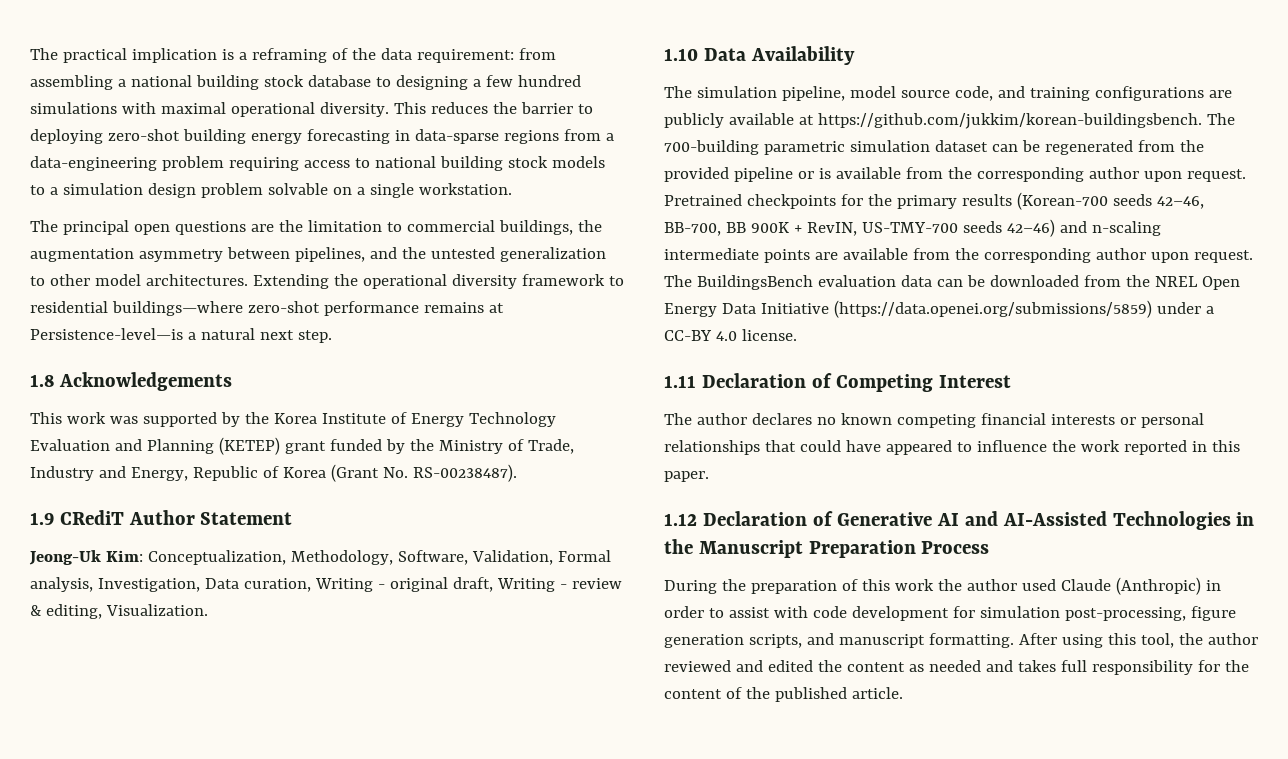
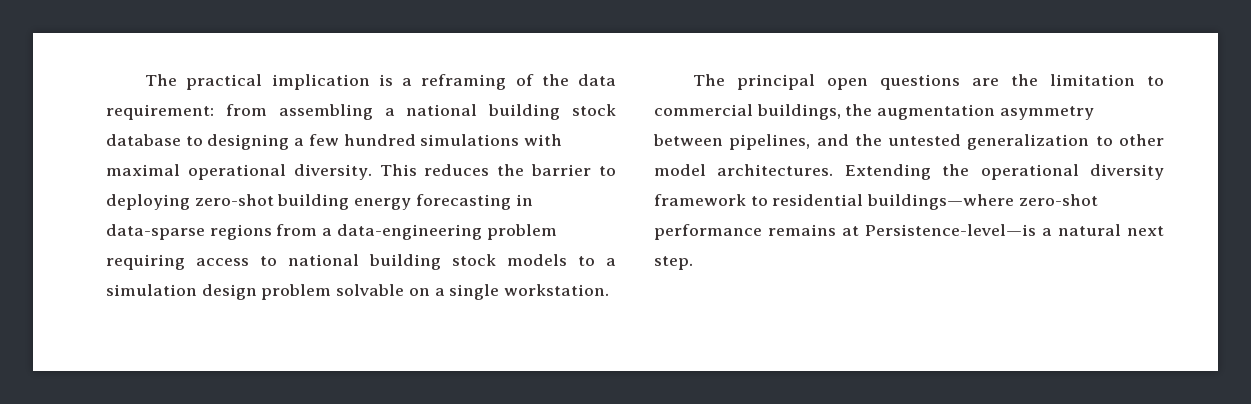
[30,372,232,391] [30,412,556,427] [30,437,574,455] [30,464,517,482] [30,510,293,525] [29,550,611,565] [30,577,622,592] [30,604,208,619] [664,46,855,65] [664,86,1232,101] [664,113,1235,129] [664,140,1204,155] [664,167,1246,182] [664,192,1204,210] [664,219,1161,237] [664,248,1253,263] [664,275,1240,290] [664,300,1214,318] [664,329,797,341] [664,373,1012,392] [664,413,1204,428] [664,440,1240,455] [664,471,709,482] [664,511,1255,530] [664,539,990,558] [664,577,1221,595] [664,606,1236,621] [664,633,1258,648] [664,660,1249,675] [664,687,903,702] // 1.8 Acknowledgements // This work was supported by the Korea Institute of Energy Technology Evaluation and Planning (KETEP) grant funded by the Ministry of Trade, Industry and Energy, Republic of Korea (Grant No. RS-00238487). // 1.9 CRediT Author Statement // Jeong-Uk Kim: Conceptualization, Methodology, Software, Validation, Formal analysis, Investigation, Data curation, Writing - original draft, Writing - review & editing, Visualization. // 1.10 Data Availability // The simulation pipeline, model source code, and training configurations are publicly available at https://github.com/jukkim/korean-buildingsbench. The 700-building parametric simulation dataset can be regenerated from the provided pipeline or is available from the corresponding author upon request. Pretrained checkpoints for the primary results (Korean-700 seeds 42–46, BB-700, BB 900K + RevIN, US-TMY-700 seeds 42–46) and n-scaling intermediate points are available from the corresponding author upon request. The BuildingsBench evaluation data can be downloaded from the NREL Open Energy Data Initiative (https://data.openei.org/submissions/5859) under a CC-BY 4.0 license. // 1.11 Declaration of Competing Interest // The author declares no known competing financial interests or personal relationships that could have appeared to influence the work reported in this paper. // 1.12 Declaration of Generative AI and AI-Assisted Technologies in the Manuscript Preparation Process // During the preparation of this work the author used Claude (Anthropic) in order to assist with code development for simulation post-processing, figure generation scripts, and manuscript formatting. After using this tool, the author reviewed and edited the content as needed and takes full responsibility for the content of the published article. -> (693, 263) none

